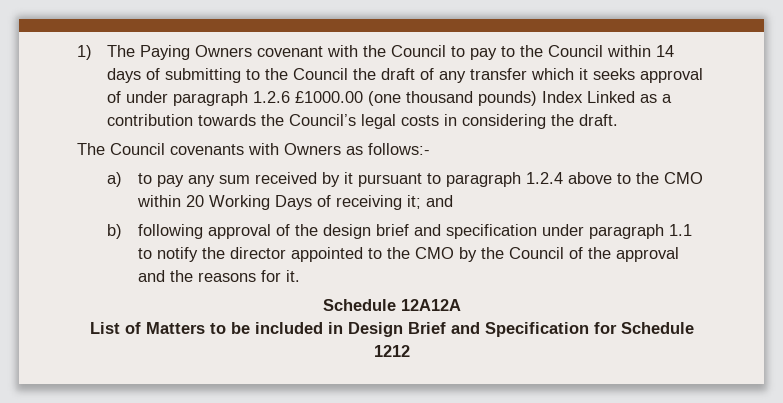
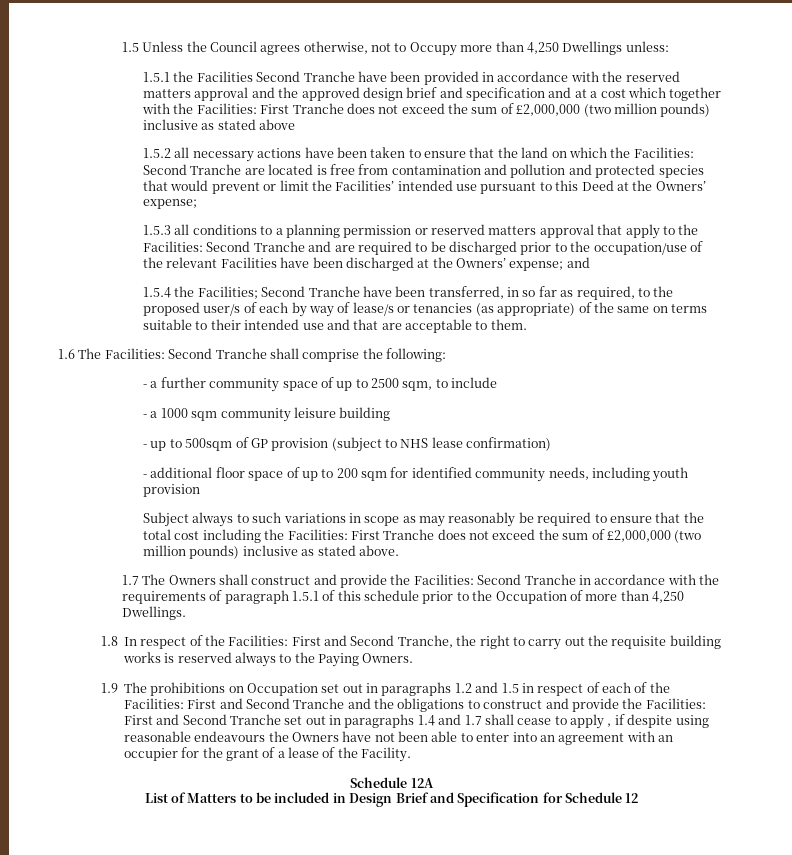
[77,45,675,60] [107,68,704,83] [107,91,673,106] [107,114,619,129] [77,143,430,155] [107,172,703,187] [136,195,453,210] [107,224,692,239] [137,247,679,262] [137,270,300,282] [322,299,461,311] 1) The Paying Owners covenant with the Council to pay to the Council within 14 days of submitting to the Council the draft of any transfer which it seeks approval of under paragraph 1.2.6 £1000.00 (one thousand pounds) Index Linked as a contribution towards the Council’s legal costs in considering the draft. // The Council covenants with Owners as follows:- // a) to pay any sum received by it pursuant to paragraph 1.2.4 above to the CMO within 20 Working Days of receiving it; and // b) following approval of the design brief and specification under paragraph 1.1 to notify the director appointed to the CMO by the Council of the approval and the reasons for it. // Schedule 12A12A -> [121,41,669,56] [142,71,680,85] [142,87,722,101] [141,103,711,117] [142,119,296,130] [142,147,694,162] [142,164,704,178] [142,180,706,194] [142,199,197,209] [142,224,699,239] [142,241,703,255] [142,257,590,271] [142,286,674,300] [142,302,707,317] [142,319,527,333] [58,348,446,362] [142,377,498,392] [142,407,391,422] [142,437,552,452] [142,467,689,482] [142,484,200,497] [142,512,704,527] [142,529,702,543] [142,545,399,559] [121,574,719,588] [121,590,684,604] [121,606,186,620] [100,635,721,650] [122,652,414,667] [100,682,670,696] [123,698,706,712] [123,714,709,729] [123,731,673,745] [123,747,412,762] [350,777,434,788] 1.5 Unless the Council agrees otherwise, not to Occupy more than 4,250 Dwellings unless: // 1.5.1 the Facilities Second Tranche have been provided in accordance with the reserved matters approval and the approved design brief and specification and at a cost which together with the Facilities: First Tranche does not exceed the sum of £2,000,000 (two million pounds) inclusive as stated above // 1.5.2 all necessary actions have been taken to ensure that the land on which the Facilities: Second Tranche are located is free from contamination and pollution and protected species that would prevent or limit the Facilities’ intended use pursuant to this Deed at the Owners’ expense; // 1.5.3 all conditions to a planning permission or reserved matters approval that apply to the Facilities: Second Tranche and are required to be discharged prior to the occupation/use of the relevant Facilities have been discharged at the Owners’ expense; and // 1.5.4 the Facilities; Second Tranche have been transferred, in so far as required, to the proposed user/s of each by way of lease/s or tenancies (as appropriate) of the same on terms suitable to their intended use and that are acceptable to them. // 1.6 The Facilities: Second Tranche shall comprise the following: // - a further community space of up to 2500 sqm, to include // - a 1000 sqm community leisure building // - up to 500sqm of GP provision (subject to NHS lease confirmation) // - additional floor space of up to 200 sqm for identified community needs, including youth provision // Subject always to such variations in scope as may reasonably be required to ensure that the total cost including the Facilities: First Tranche does not exceed the sum of £2,000,000 (two million pounds) inclusive as stated above. // 1.7 The Owners shall construct and provide the Facilities: Second Tranche in accordance with the requirements of paragraph 1.5.1 of this schedule prior to the Occupation of more than 4,250 Dwellings. // 1.8 In respect of the Facilities: First and Second Tranche, the right to carry out the requisite building works is reserved always to the Paying Owners. // 1.9 The prohibitions on Occupation set out in paragraphs 1.2 and 1.5 in respect of each of the Facilities: First and Second Tranche and the obligations to construct and provide the Facilities: First and Second Tranche set out in paragraphs 1.4 and 1.7 shall cease to apply , if despite using reasonable endeavours the Owners have not been able to enter into an agreement with an occupier for the grant of a lease of the Facility. // Schedule 12A
[373,345,410,357] 1212 -> [625,793,639,803] 12

